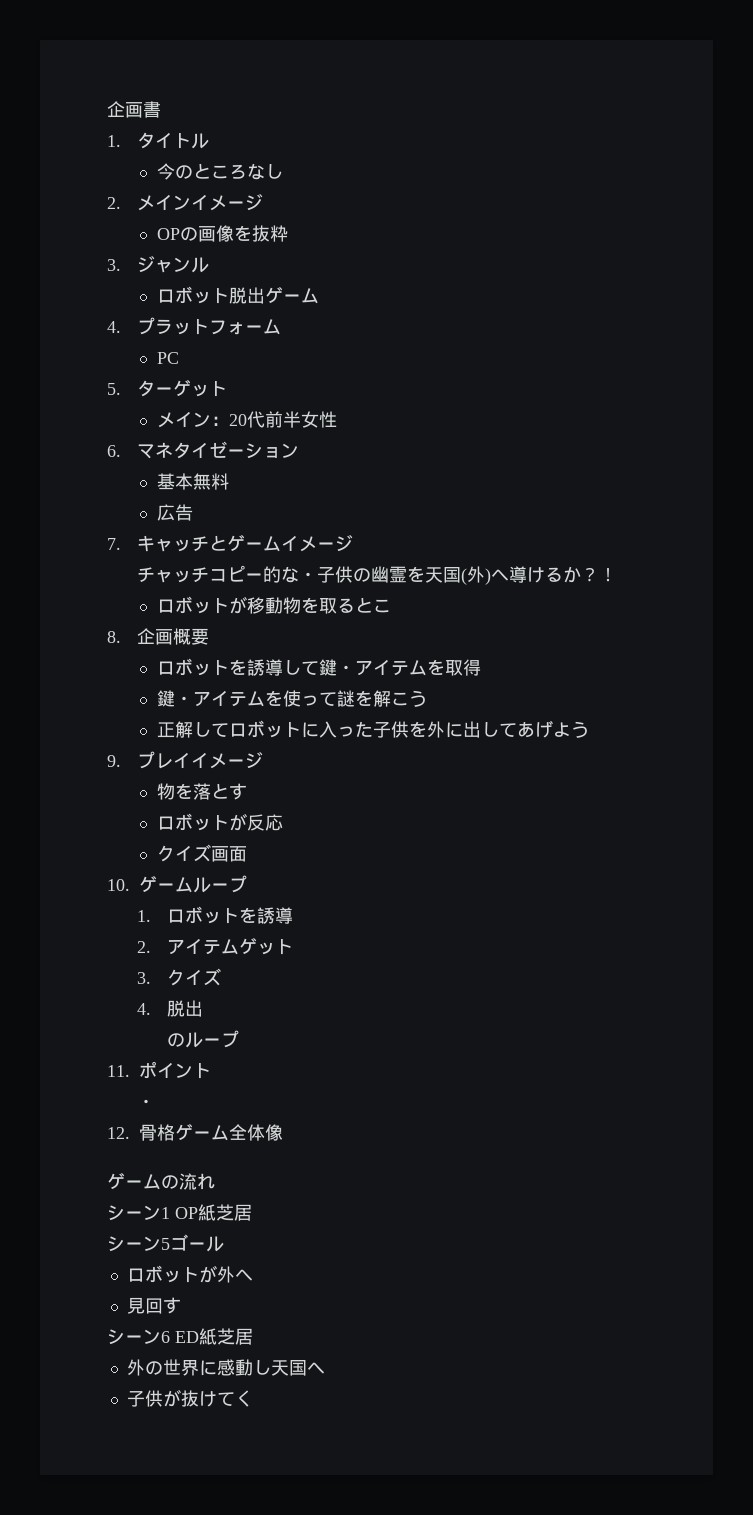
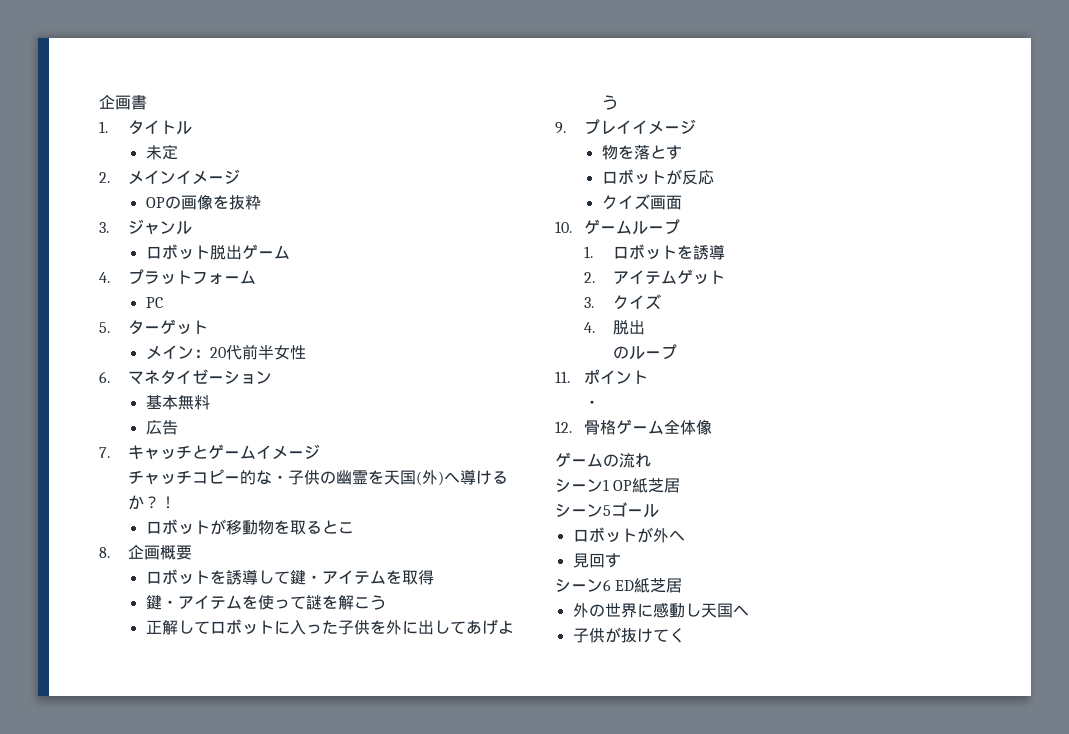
[156,163,283,180] 今のところなし -> [145,144,178,160] 未定

